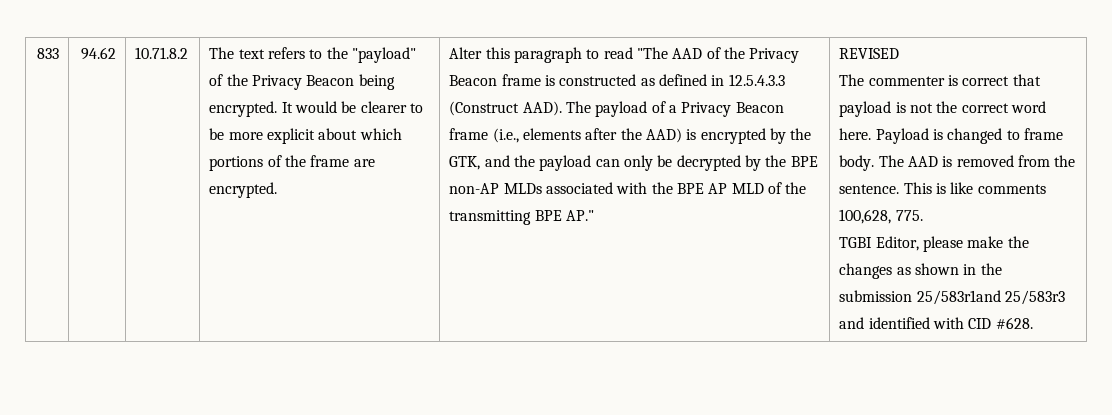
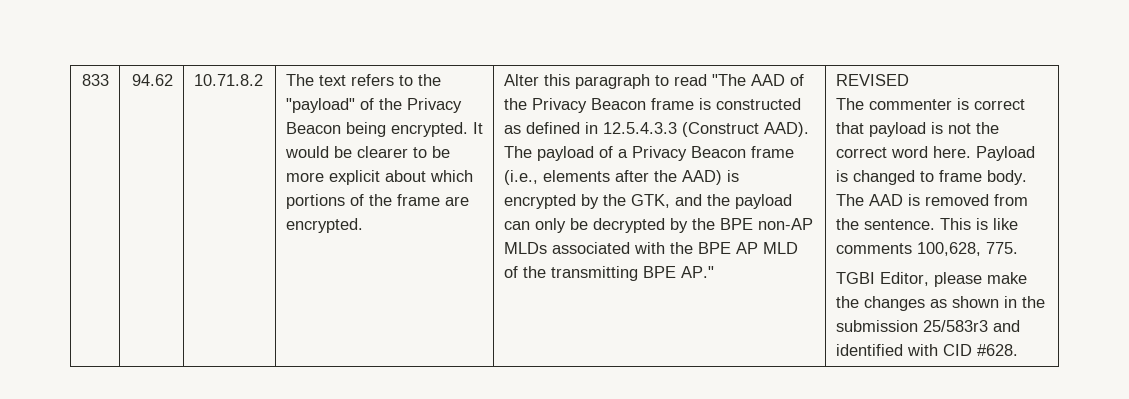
[916,290,1001,305] 25/583r1and -> (918, 326) none

